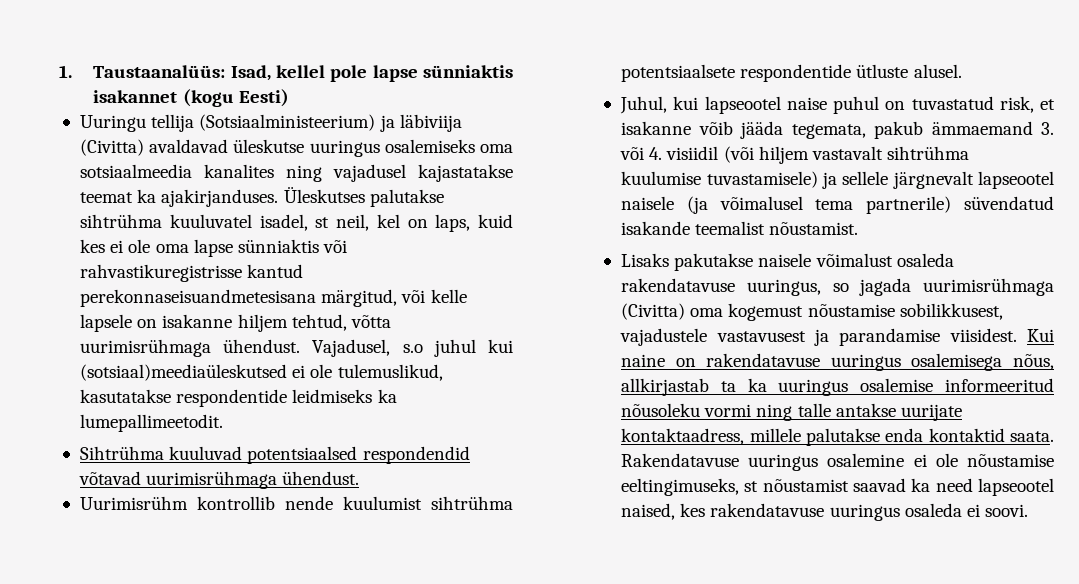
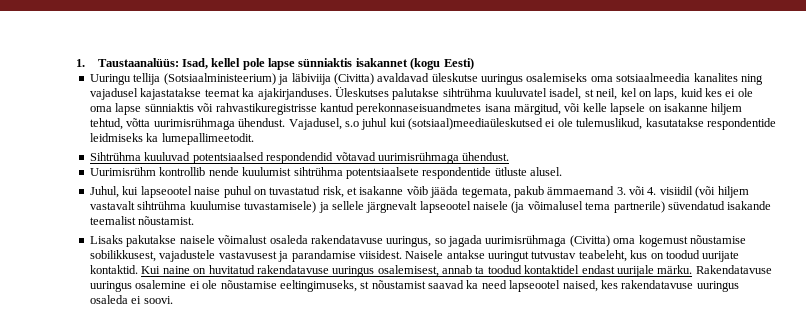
[80,289,317,307] perekonnaseisuandmetesisana -> [356,103,511,115] perekonnaseisuandmetes isana
(1017, 335) none -> [405,250,740,262] [90,265,139,274] Naisele antakse uuringut tutvustav teabeleht, kus on toodud uurijate kontaktid.
[706,353,1054,371] [621,378,1054,396] [621,403,962,421] [621,428,1054,446] rakendatavuse uuringus osalemisega nõus, allkirjastab ta ka uuringus osalemise informeeritud nõusoleku vormi ning talle antakse uurijate kontaktaadress, millele palutakse enda kontaktid saata. -> [208,265,693,277] huvitatud rakendatavuse uuringus osalemisest, annab ta toodud kontaktidel endast uurijale märku.

